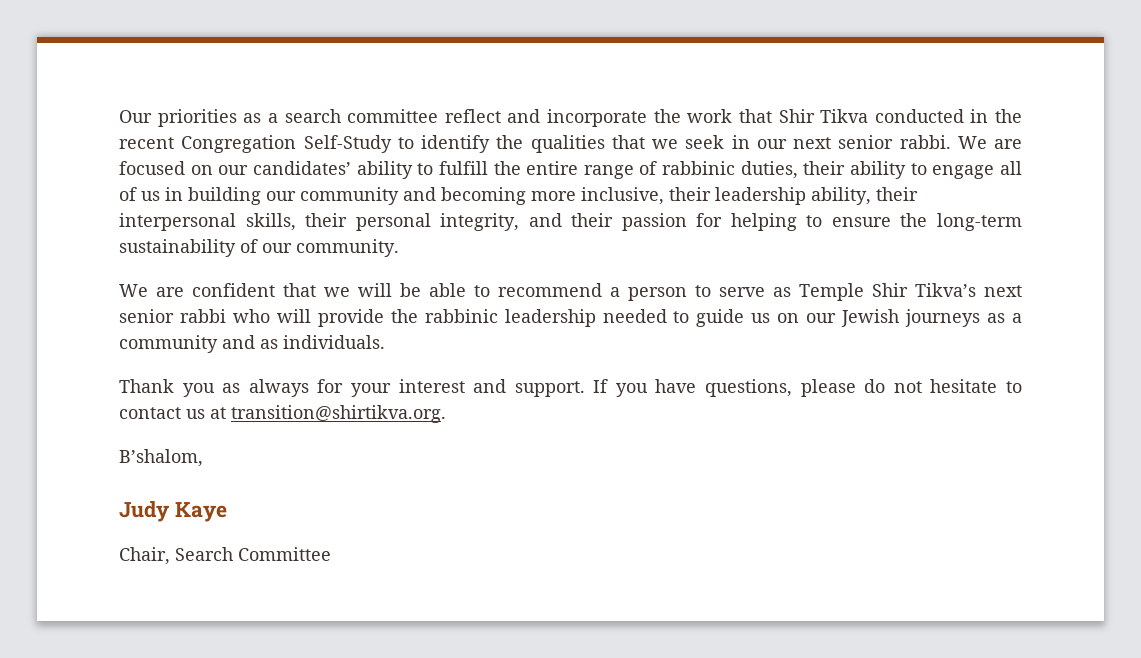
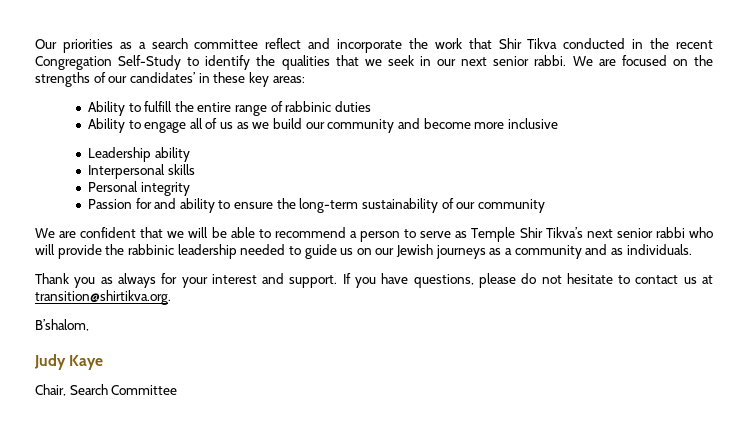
[218,161,413,179] our candidates’ ability -> [693,55,713,66] [35,72,305,87] [87,101,125,116] the strengths of our candidates’ in these key areas: // Ability
[740,161,907,179] duties, their ability -> [335,101,372,112] [87,118,125,133] duties // Ability
[165,187,918,205] [119,213,797,231] in building our community and becoming more inclusive, their leadership ability, their interpersonal skills, their personal integrity, and their passion for helping -> [236,118,558,133] [87,147,190,162] [87,164,195,179] [87,181,190,196] [87,198,215,213] as we build our community and become more inclusive // Leadership ability // Interpersonal skills // Personal integrity // Passion for and ability
[296,239,399,257] community. -> [477,199,545,213] community

